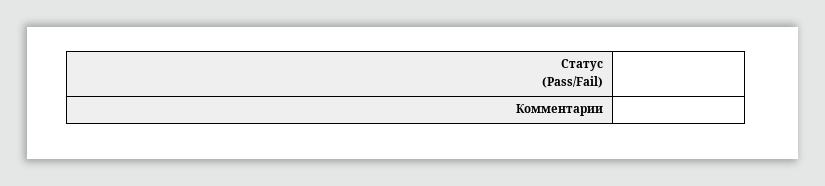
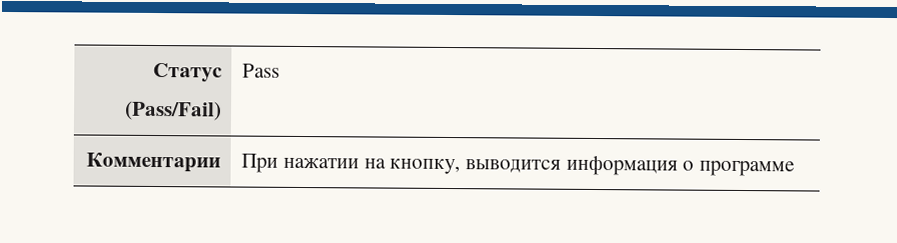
(604, 82) none -> [242,63,281,78] Pass
(604, 110) none -> [241,153,796,177] При нажатии на кнопку, выводится информация о программе

